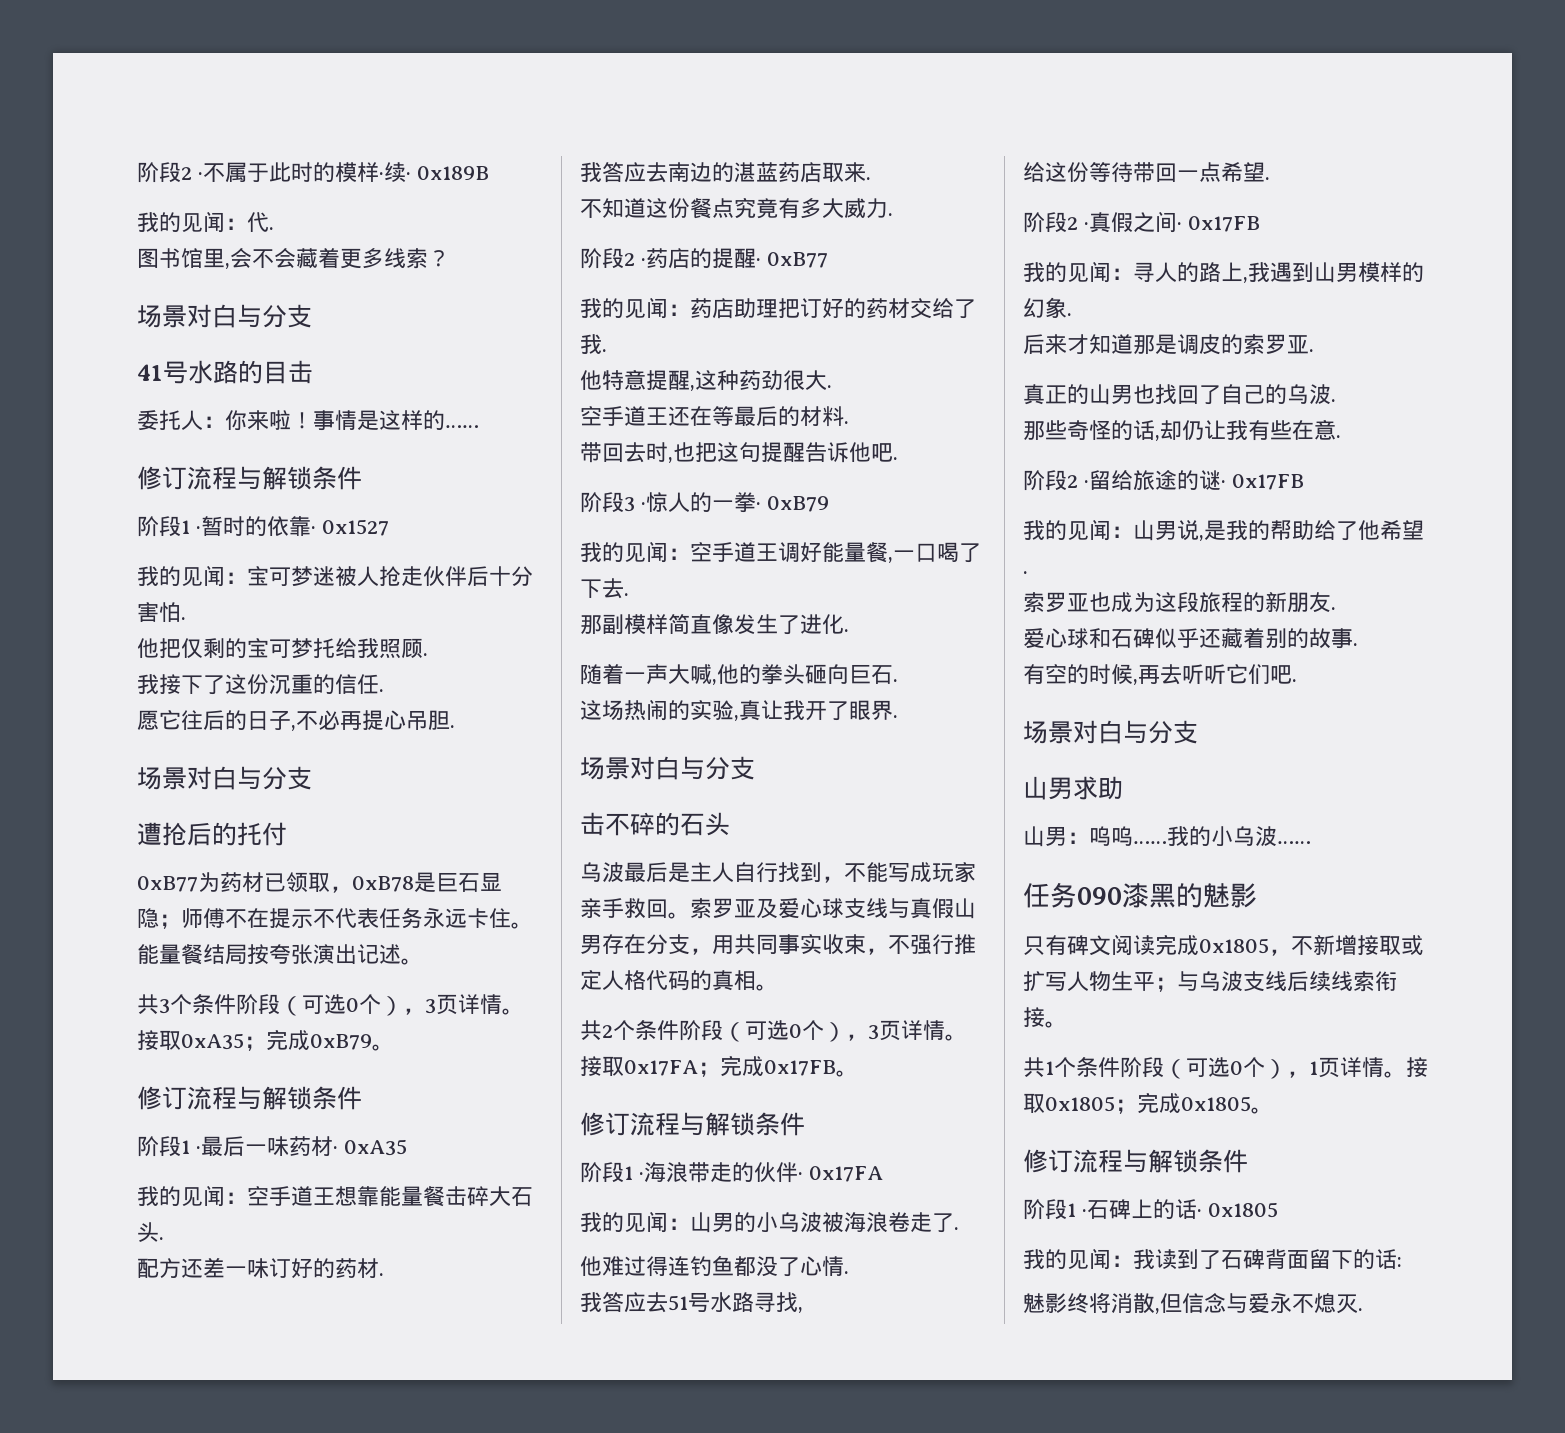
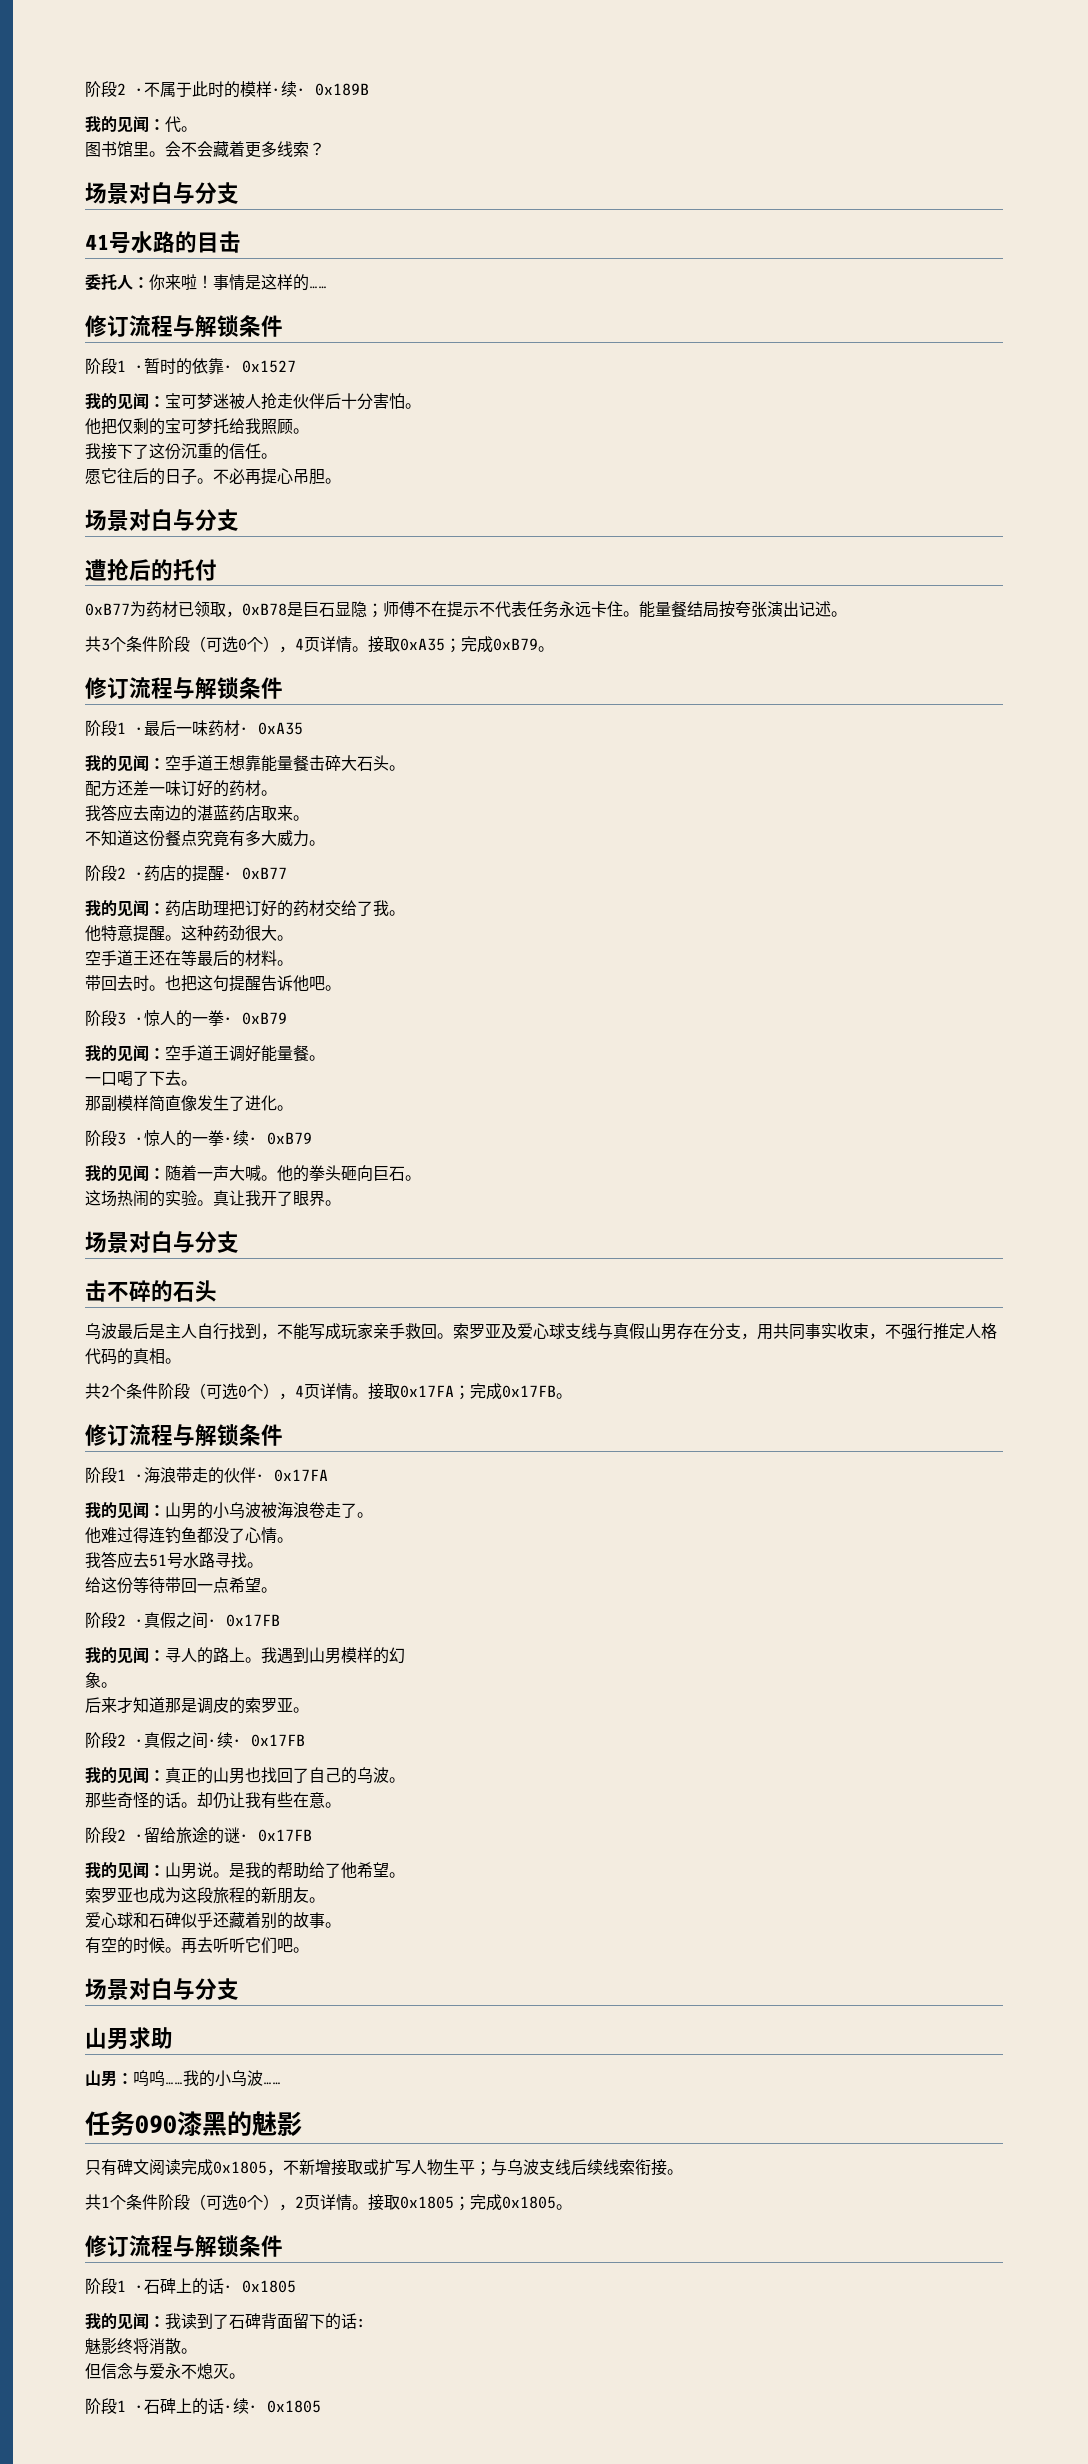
[269,227,274,230] . -> [181,126,197,132] 。
[225,263,230,269] , -> [149,151,165,157] 。
[181,617,186,620] . -> [405,403,421,409] 。
[423,653,428,656] . -> [293,428,309,434] 。
[379,689,384,692] . -> [261,453,277,459] 。
[291,725,296,731] , -> [197,478,213,484] 。
[450,725,455,728] . -> [325,478,341,484] 。
[425,999,436,1014] 3 -> [295,638,304,650] 4
[159,1237,164,1240] . -> [389,765,405,771] 。
[379,1273,384,1276] . -> [261,790,277,796] 。
[866,177,871,180] . -> [293,815,309,821] 。
[888,213,893,216] . -> [309,840,325,846] 。
[602,349,607,352] . -> [389,910,405,916] 。
[690,385,695,391] , -> [165,935,181,941] 。
[827,385,832,388] . -> [277,935,293,941] 。
[844,421,849,424] . -> [277,960,293,966] 。
[668,457,673,463] , -> [149,985,165,991] 。
[893,457,898,460] . -> [325,985,341,991] 。
[888,557,893,563] , -> [309,1055,325,1061] 。 //
[624,593,629,596] . -> [181,1080,197,1086] 。
[844,629,849,632] . // -> [277,1105,293,1111] [85,1130,312,1147] [85,1165,165,1182] 。 // 阶段3 ·惊人的一拳·续· 0xB79 // 我的见闻：
[712,679,717,685] , -> [261,1175,277,1181] 。
[893,679,898,682] . -> [405,1175,421,1181] 。
[734,715,739,721] , -> [197,1200,213,1206] 。
[893,715,898,718] . -> [325,1200,341,1206] 。
[868,1025,879,1040] 3 -> [295,1385,304,1397] 4
[954,1227,959,1230] . -> [357,1512,373,1518] 。
[844,1271,849,1274] . -> [277,1537,293,1543] 。
[798,1307,803,1313] , -> [247,1562,263,1568] 。
[1265,177,1270,180] . -> [261,1587,277,1593] 。
[1243,277,1248,283] , -> [245,1657,261,1663] 。
[1045,297,1072,318] 象. -> [85,1672,117,1688] // 象。
[1309,349,1314,352] . // -> [293,1707,309,1713] [85,1732,305,1749] [85,1767,165,1784] 。 // 阶段2 ·真假之间·续· 0x17FB // 我的见闻：
[1331,399,1336,402] . -> [389,1777,405,1783] 。
[1155,435,1160,441] , -> [181,1802,197,1808] 。
[1336,435,1341,438] . -> [325,1802,341,1808] 。
[1199,535,1204,541] , -> [213,1872,229,1878] 。
[1023,571,1028,574] . -> [389,1872,405,1878] 。
[1331,607,1336,610] . -> [309,1897,325,1903] 。
[1353,643,1358,646] . -> [325,1922,341,1928] 。
[1133,679,1138,685] , -> [165,1947,181,1953] 。
[1292,679,1297,682] . -> [293,1947,309,1953] 。
[1309,1061,1318,1075] 1 -> [295,2196,304,2208] 2
[1155,1308,1160,1314] , -> [181,2348,197,2354] 。 //
[1358,1308,1363,1311] . -> [229,2373,245,2379] [85,2398,321,2415] 。 // 阶段1 ·石碑上的话·续· 0x1805

